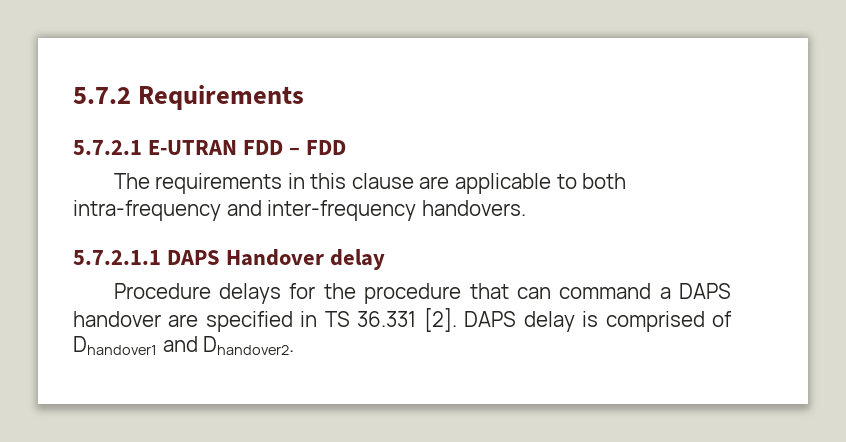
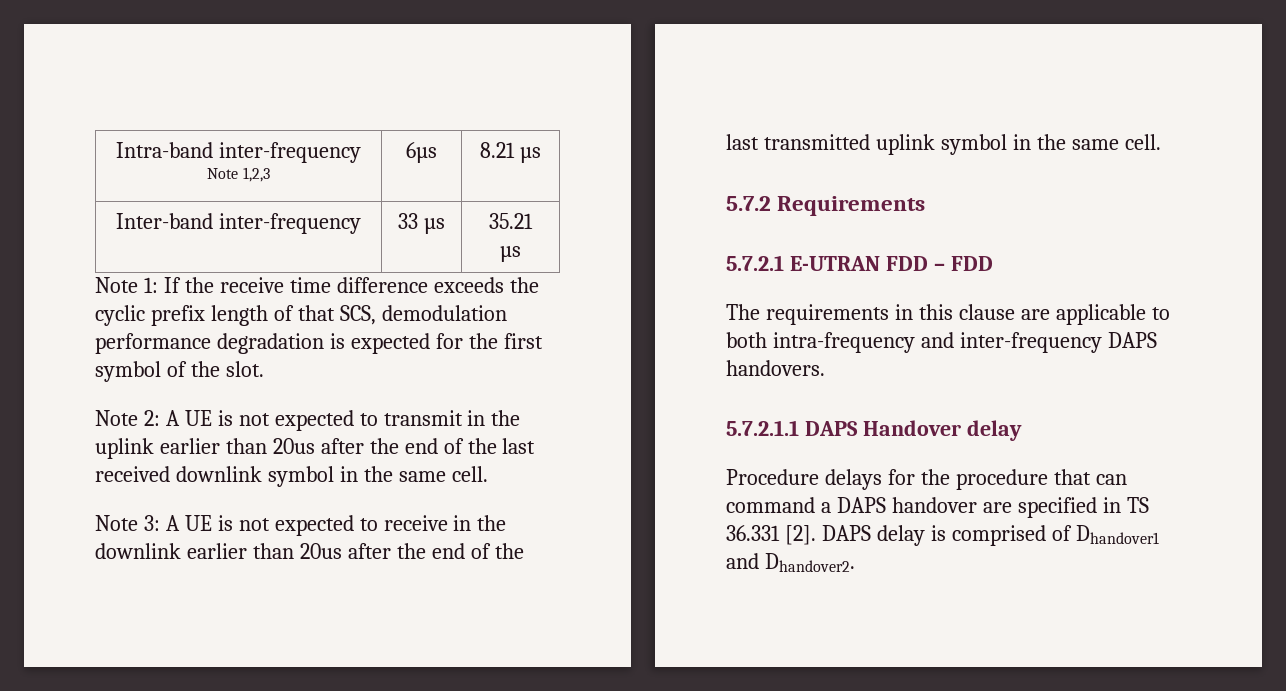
(73, 95) none -> [116,142,361,163] [206,167,271,182] [406,142,437,163] [480,142,541,163] [116,213,361,234] [398,213,445,234] [489,213,533,229] [500,246,521,262] [95,277,539,293] [95,305,507,326] [95,333,543,354] [95,361,264,382] [95,410,521,431] [95,438,536,459] [95,466,488,487] [95,515,507,536] [95,543,524,559] [726,134,1161,155] Intra-band inter-frequency Note 1,2,3 | 6µs | 8.21 µs // Inter-band inter-frequency | 33 µs | 35.21 µs // Note 1: If the receive time difference exceeds the cyclic prefix length of that SCS, demodulation performance degradation is expected for the first symbol of the slot. // Note 2: A UE is not expected to transmit in the uplink earlier than 20us after the end of the last received downlink symbol in the same cell. // Note 3: A UE is not expected to receive in the downlink earlier than 20us after the end of the last transmitted uplink symbol in the same cell. //
(417, 210) none -> [1107,332,1157,348] DAPS

